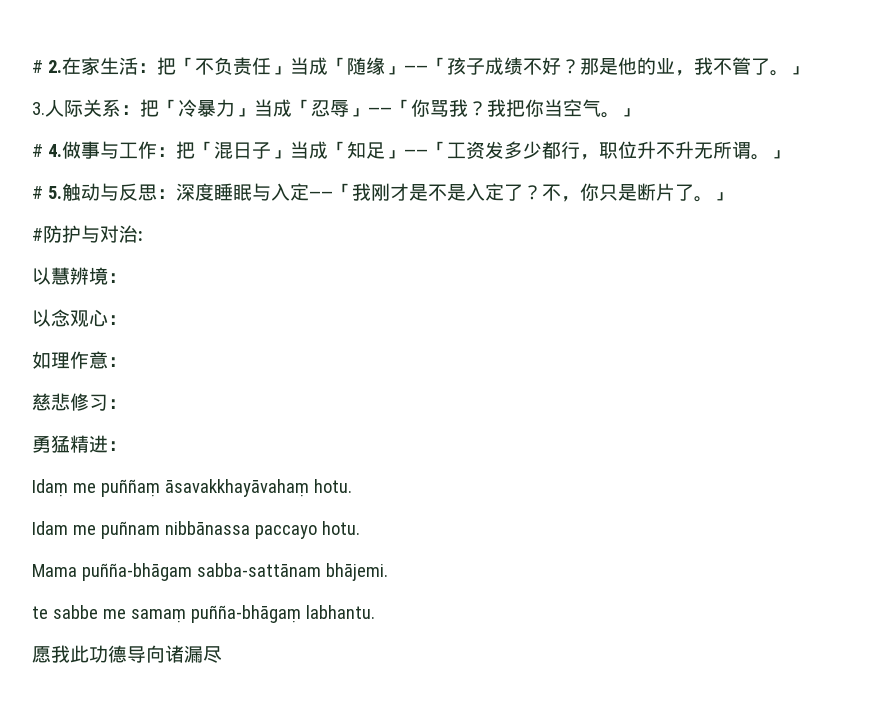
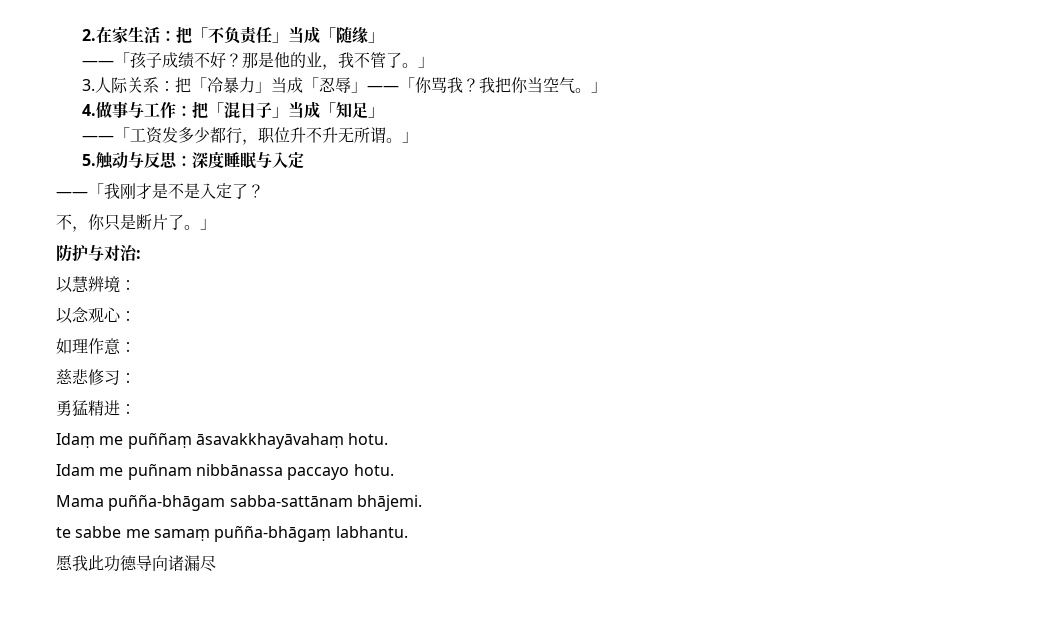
[32,60,43,73] # -> (81, 35) none
(404, 70) none -> (384, 37) //
[32,144,43,157] # -> (607, 87) none
(404, 154) none -> (384, 112) //
[32,186,43,199] # -> (418, 137) none
(309, 192) none -> (304, 160) //
(542, 192) none -> (264, 191) //
[32,228,43,241] # -> (216, 224) none

